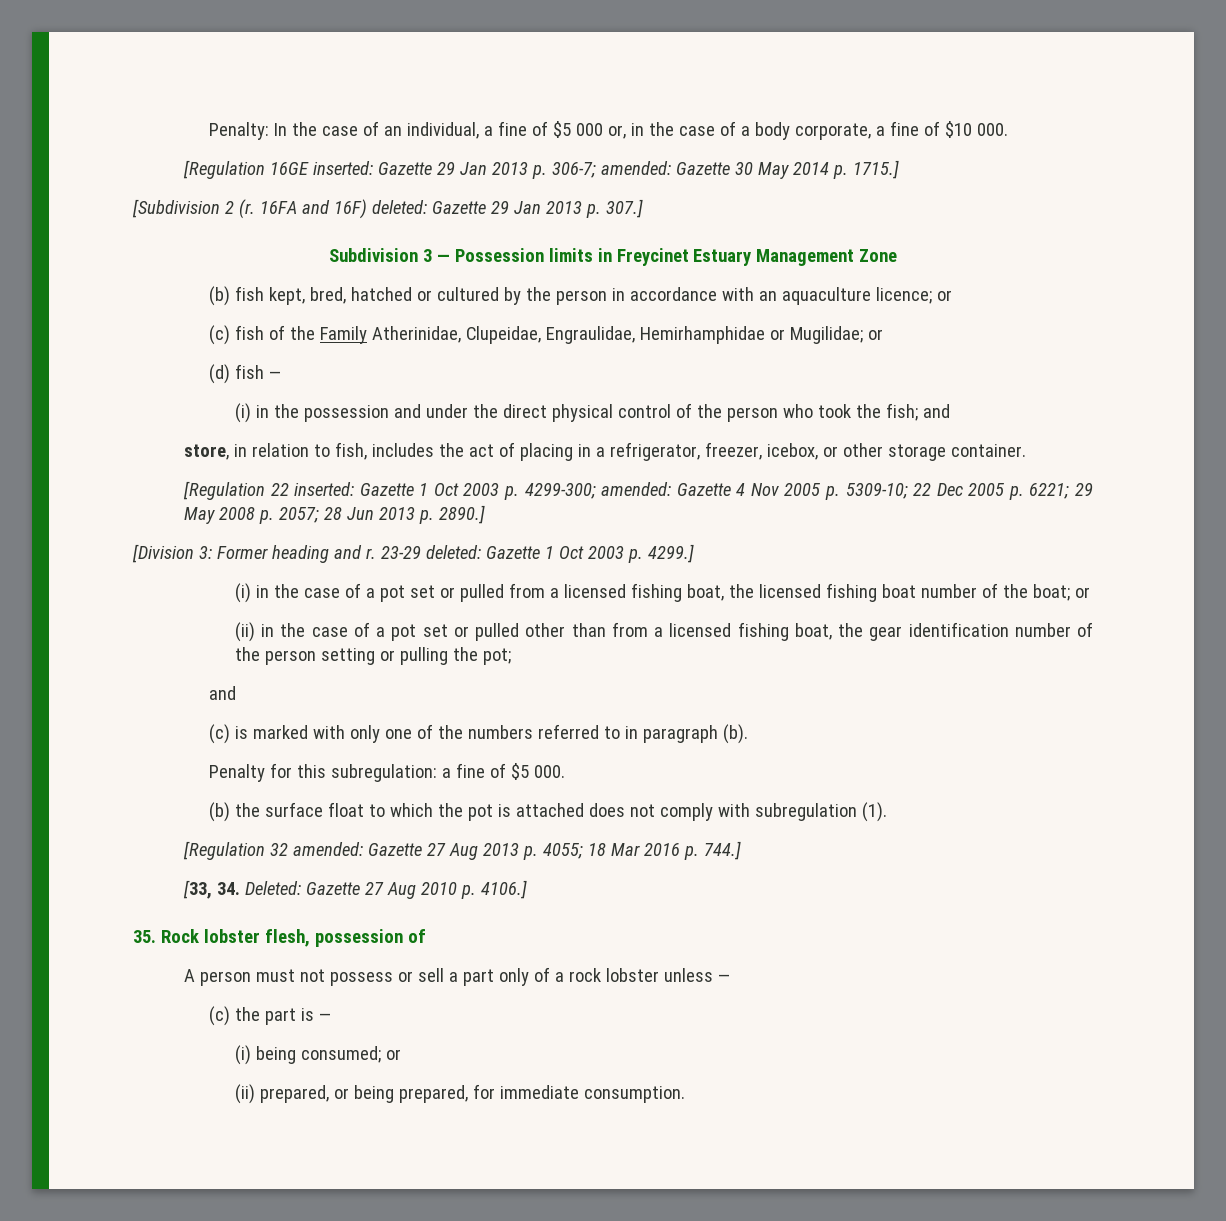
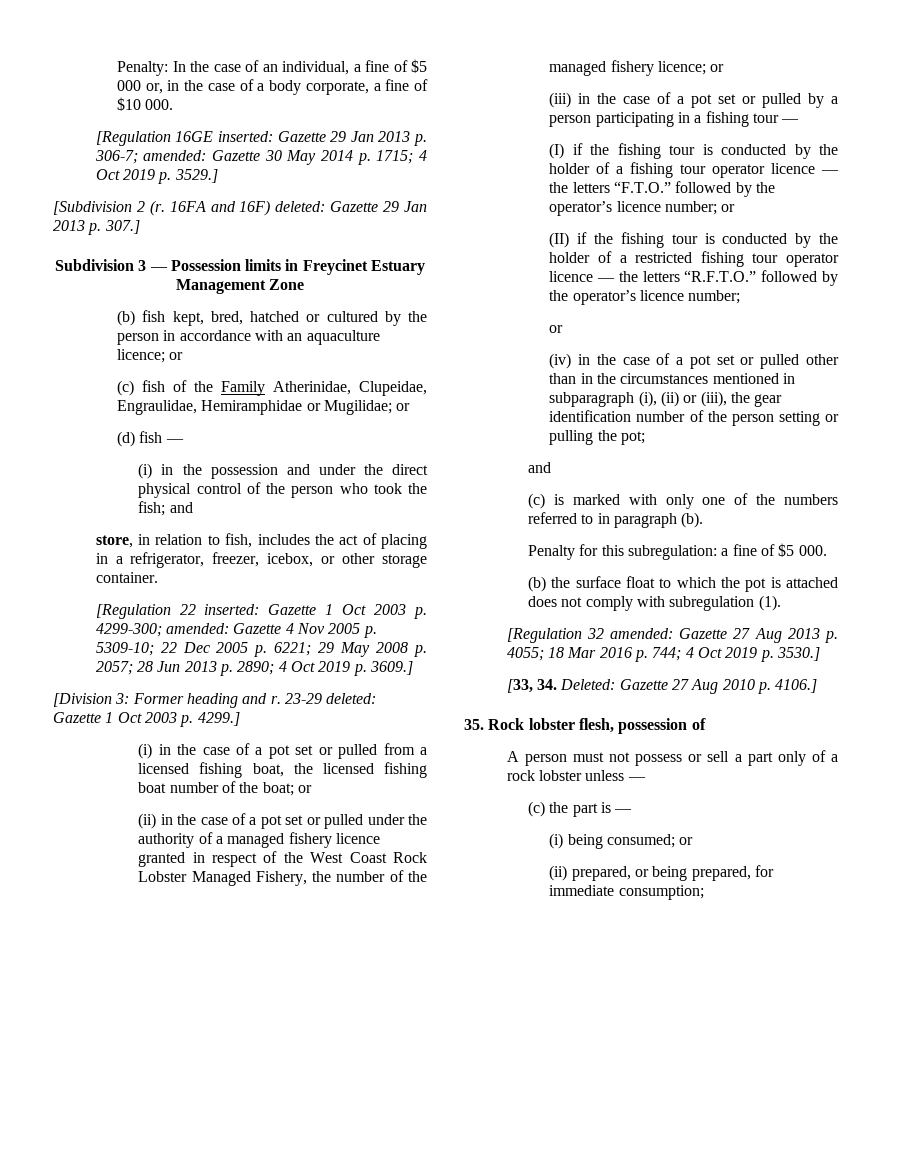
[852,160,899,179] 1715.] -> [376,150,428,164] [95,169,218,184] 1715; 4 Oct 2019 p. 3529.]
[640,326,766,344] Hemirhamphidae -> [201,400,303,415] Hemiramphidae
[438,505,485,524] 2890.] -> [237,661,413,676] 2890; 4 Oct 2019 p. 3609.]
[525,622,832,641] other than from a licensed fishing boat, -> [367,814,428,825] [138,832,380,848] [138,851,428,867] [138,870,428,886] [549,60,725,76] [549,92,839,108] [549,111,800,127] [549,143,838,159] [549,162,839,178] [549,181,775,197] [549,201,736,216] [549,232,838,248] [549,251,839,267] [549,270,838,286] [549,290,741,305] [549,325,564,333] [549,353,839,369] [549,373,795,384] [549,391,727,407] under the authority of a managed fishery licence granted in respect of the West Coast Rock Lobster Managed Fishery, the number of the managed fishery licence; or // (iii) in the case of a pot set or pulled by a person participating in a fishing tour — // (I) if the fishing tour is conducted by the holder of a fishing tour operator licence — the letters “F.T.O.” followed by the operator’s licence number; or // (II) if the fishing tour is conducted by the holder of a restricted fishing tour operator licence — the letters “R.F.T.O.” followed by the operator’s licence number; // or // (iv) in the case of a pot set or pulled other than in the circumstances mentioned in subparagraph (i), (ii) or (iii),
[703,841,741,860] 744.] -> [652,647,820,662] 744; 4 Oct 2019 p. 3530.]
[583,1086,685,1103] consumption. -> [618,885,704,900] consumption;

